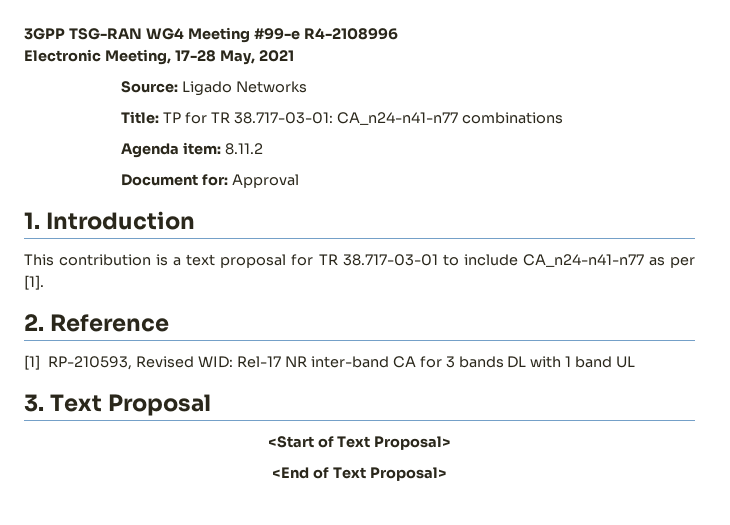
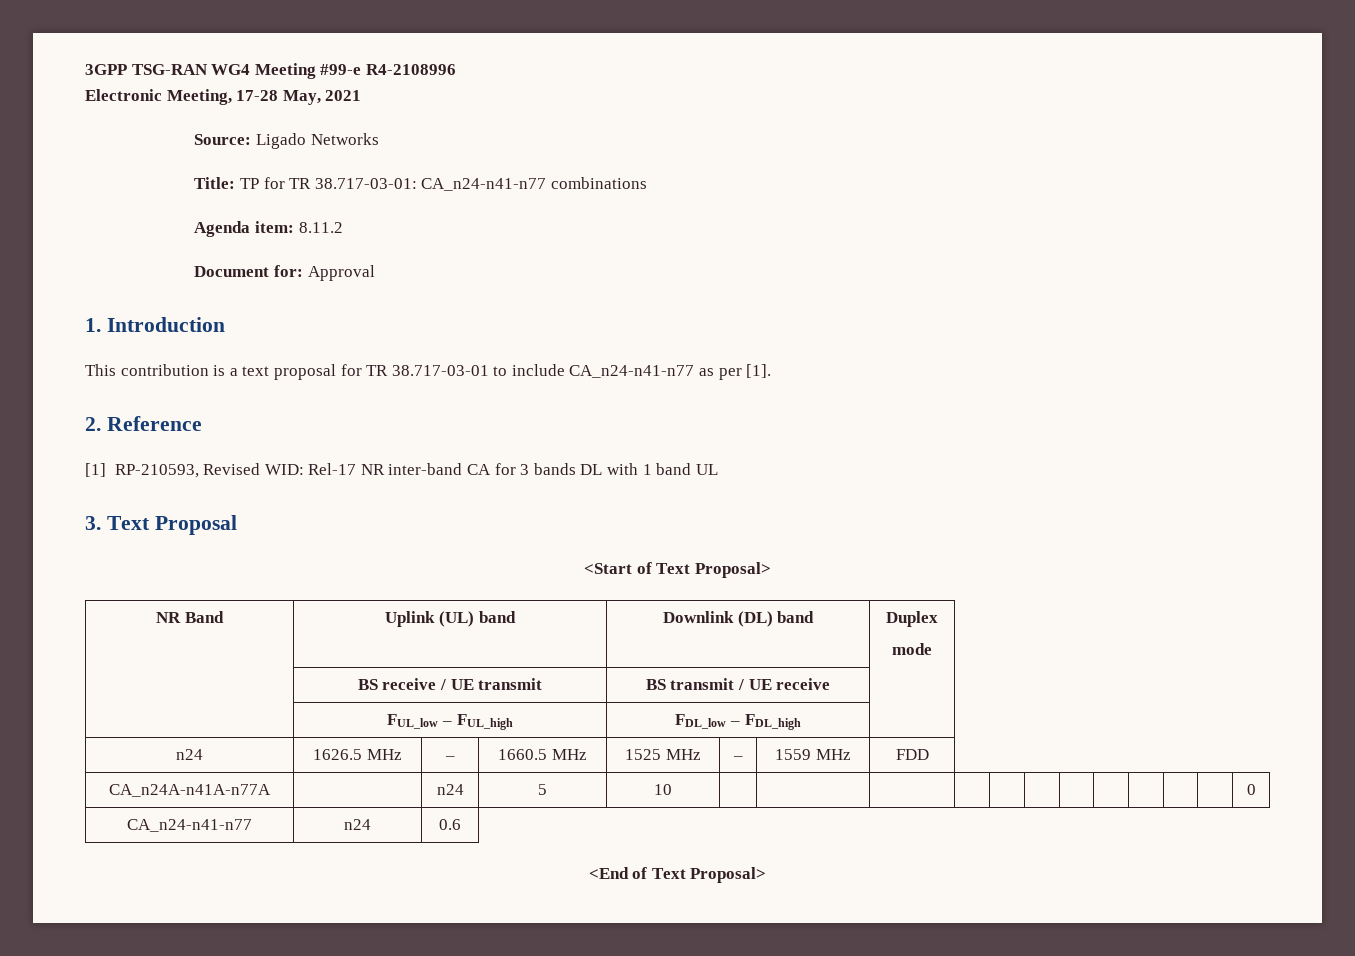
(452, 443) none -> [156,611,224,623] [385,611,516,627] [662,611,815,627] [886,611,938,627] [892,643,932,655] [357,678,543,690] [645,678,831,690] [387,714,513,730] [675,714,801,730] [176,749,203,760] [313,749,402,760] [444,756,455,760] [498,749,587,760] [625,749,701,760] [732,756,743,760] [775,749,851,760] [895,749,929,760] [109,784,271,797] [436,784,464,795] [538,784,547,795] [654,784,672,795] [1246,784,1256,795] [127,819,252,832] [344,819,371,830] [439,819,461,830] // NR Band | Uplink (UL) band | Downlink (DL) band | Duplex // mode // | BS receive / UE transmit | BS transmit / UE receive | // | FUL_low – FUL_high | FDL_low – FDL_high | // n24 | 1626.5 MHz | – | 1660.5 MHz | 1525 MHz | – | 1559 MHz | FDD // CA_n24A-n41A-n77A | | n24 | 5 | 10 | | | | | | | | | | | | 0 // CA_n24-n41-n77 | n24 | 0.6

